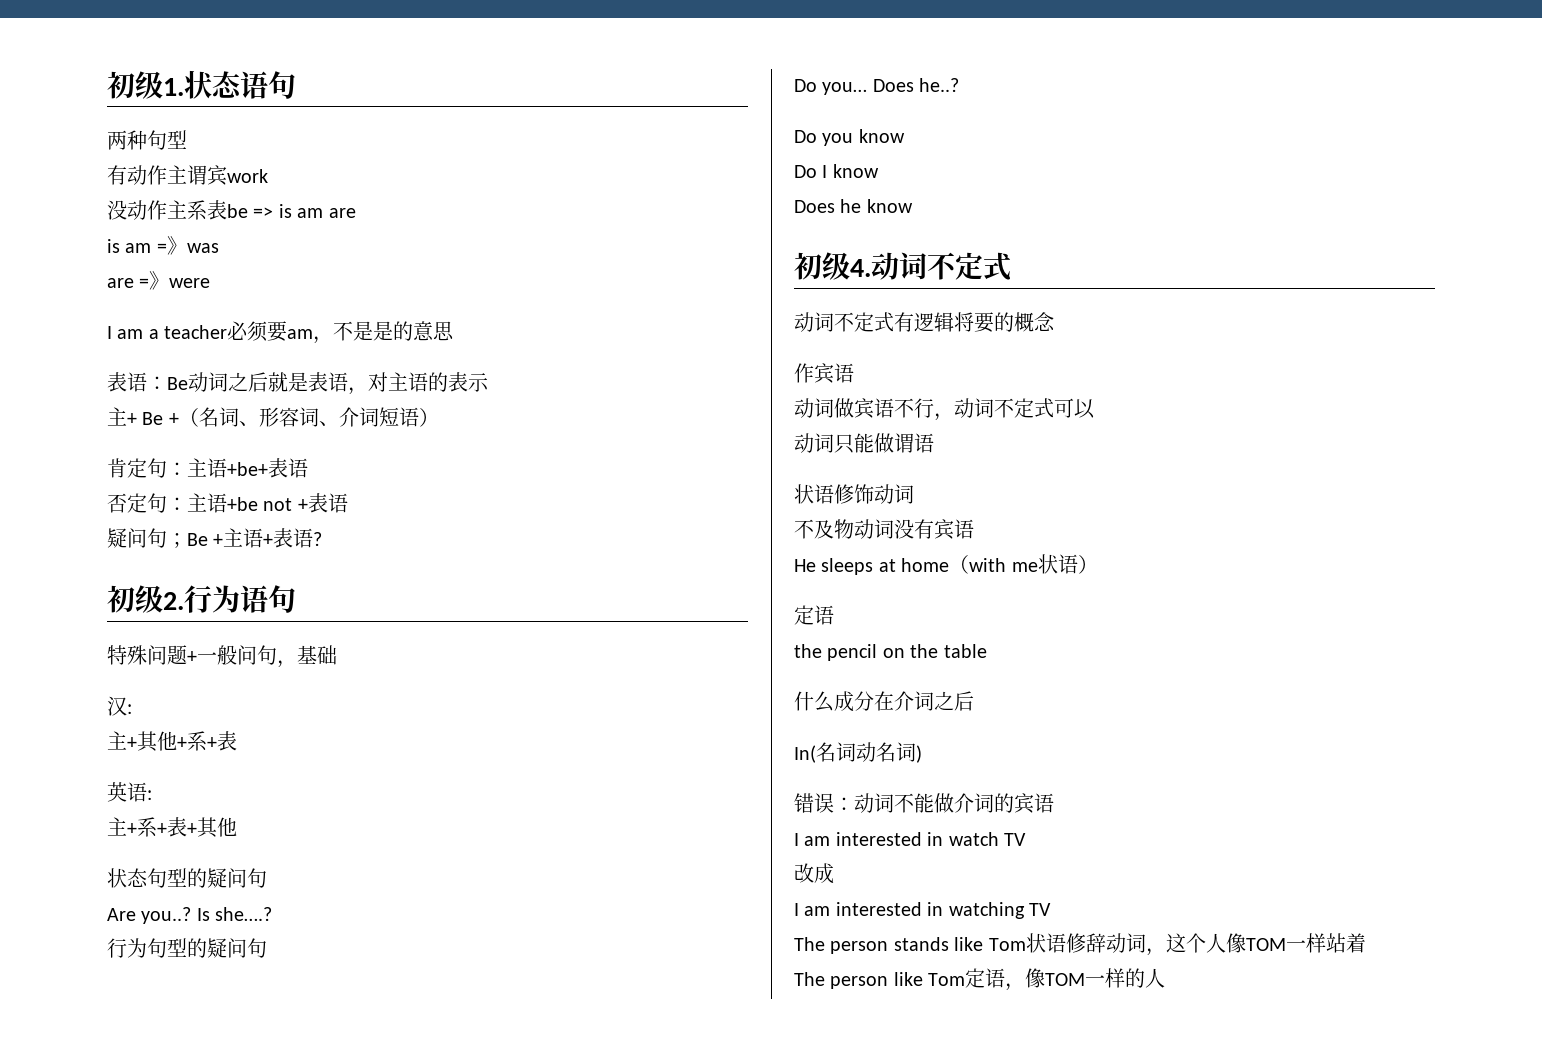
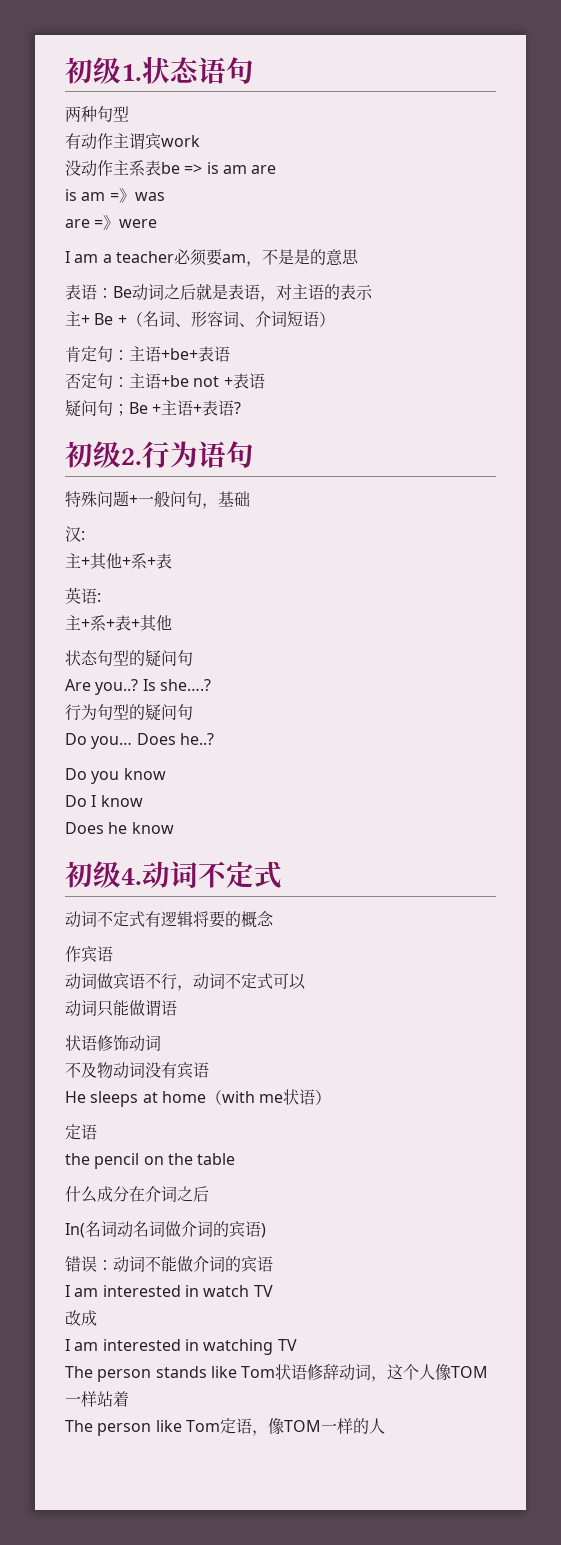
(916, 752) none -> [165,1221,261,1238] 做介词的宾语

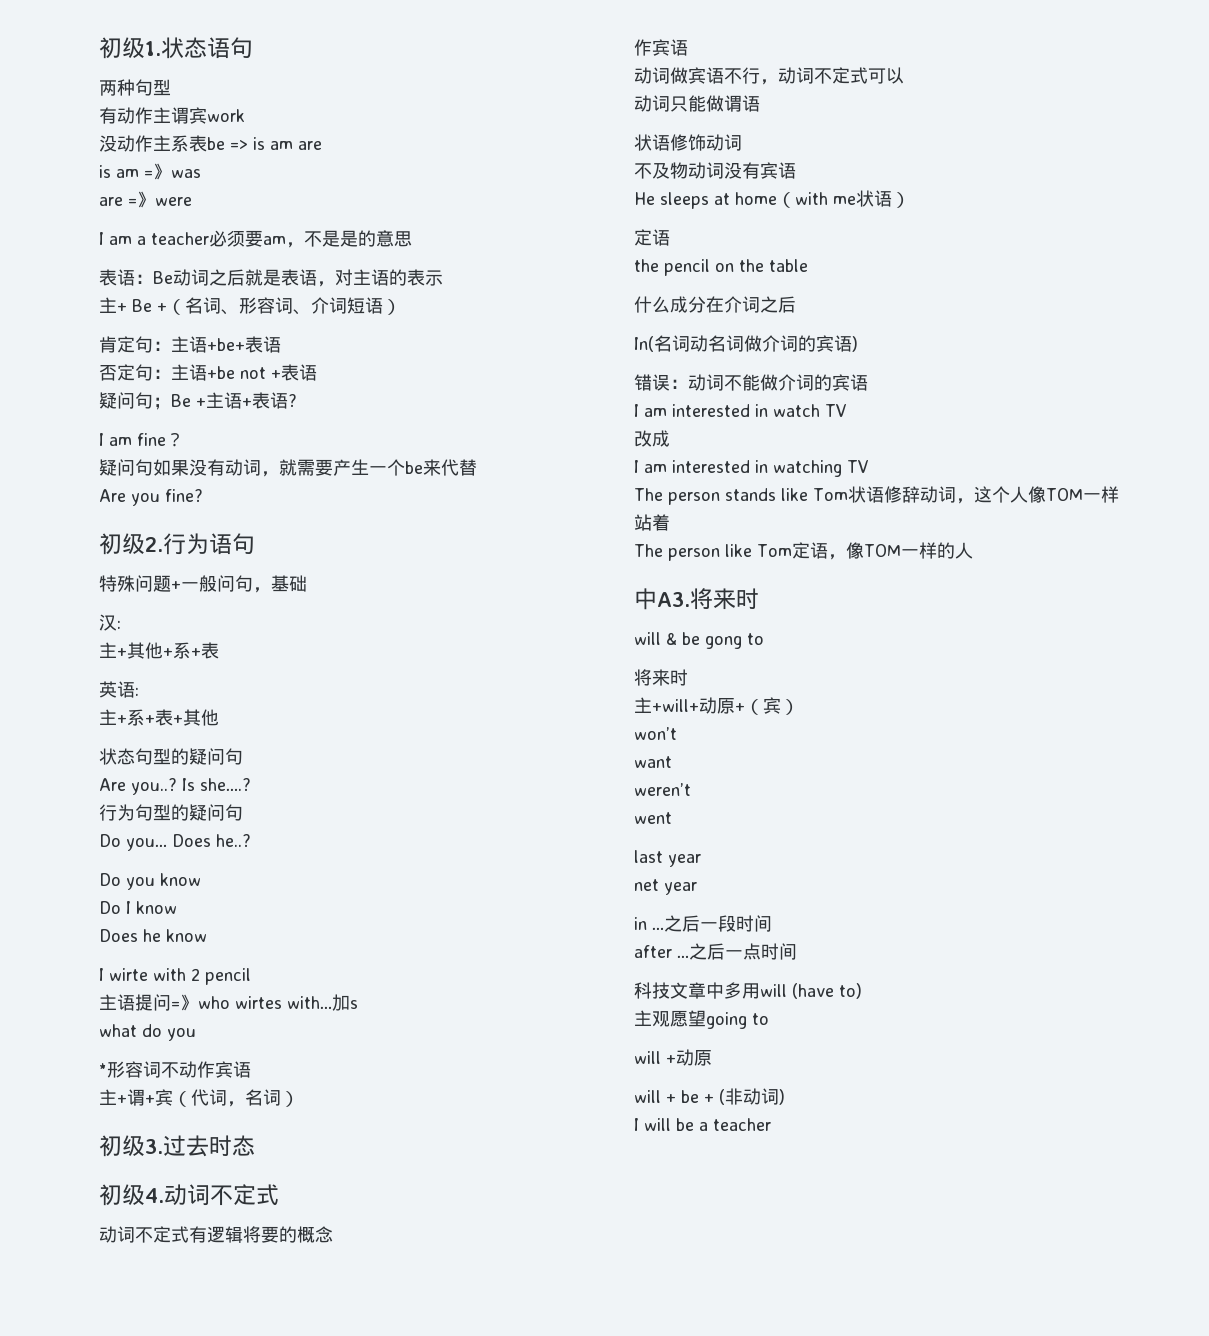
(242, 408) none -> [99,432,184,447] [99,459,477,477] [99,489,203,506] // I am fine？ // 疑问句如果没有动词，就需要产生一个be来代替 // Are you fine?
(174, 828) none -> [99,968,251,985] [99,994,358,1011] [99,1024,196,1041] [99,1061,251,1078] [99,1089,299,1107] [99,1135,255,1157] // I wirte with 2 pencil // 主语提问=》who wirtes with…加s // what do you // *形容词不动作宾语 // 主+谓+宾（代词，名词） // 初级3.过去时态
(385, 1426) none -> [634,588,759,610] [634,632,764,649] [634,669,688,686] [634,697,799,715] [634,727,677,740] [634,756,672,768] [634,783,691,796] [634,812,672,824] [634,850,701,867] [634,879,697,895] [634,915,772,932] [634,943,797,960] [634,982,862,999] [634,1010,769,1029] [634,1049,712,1066] [634,1088,785,1105] [634,1118,771,1131] // 中A3.将来时 // will & be gong to // 将来时 // 主+will+动原+（宾） // won’t // want // weren’t // went // last year // net year // in …之后一段时间 // after …之后一点时间 // 科技文章中多用will (have to) // 主观愿望going to // will +动原 // will + be + (非动词) // I will be a teacher

